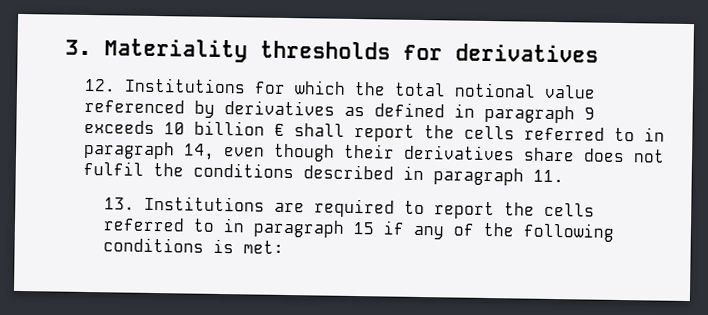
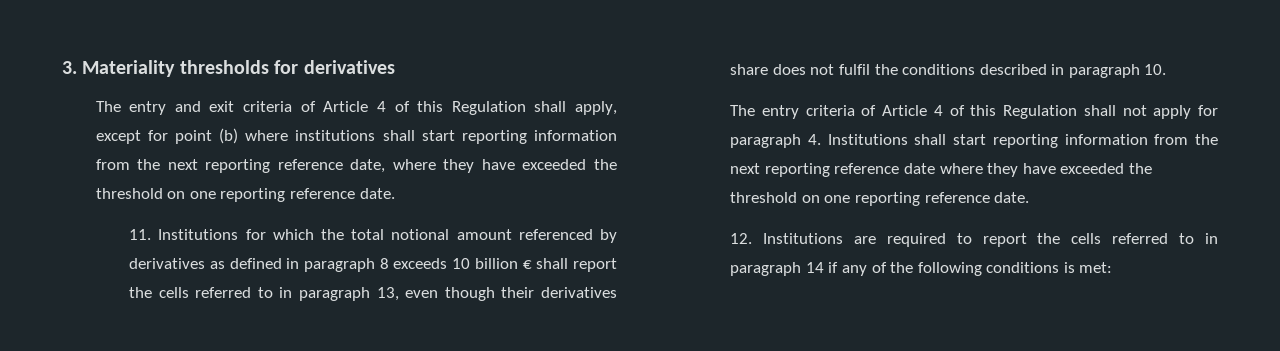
[84,78,117,92] 12. -> [95,101,617,115] [95,128,617,144] [95,159,617,173] [95,188,395,202] [129,229,152,240] The entry and exit criteria of Article 4 of this Regulation shall apply, except for point (b) where institutions shall start reporting information from the next reporting reference date, where they have exceeded the threshold on one reporting reference date. // 11.
[544,84,597,99] value -> [456,229,512,240] amount
[584,107,596,120] 9 -> [379,258,389,269] 8
[183,143,216,160] 14, -> [376,287,399,301] 13,
[533,169,565,183] [103,197,135,210] 11. // 13. -> [1144,64,1167,75] [730,105,1218,119] [730,134,1218,148] [730,163,1152,177] [730,192,1030,206] [730,233,753,244] 10. // The entry criteria of Article 4 of this Regulation shall not apply for paragraph 4. Institutions shall start reporting information from the next reporting reference date where they have exceeded the threshold on one reporting reference date. // 12.
[352,221,375,235] 15 -> [805,262,824,273] 14

